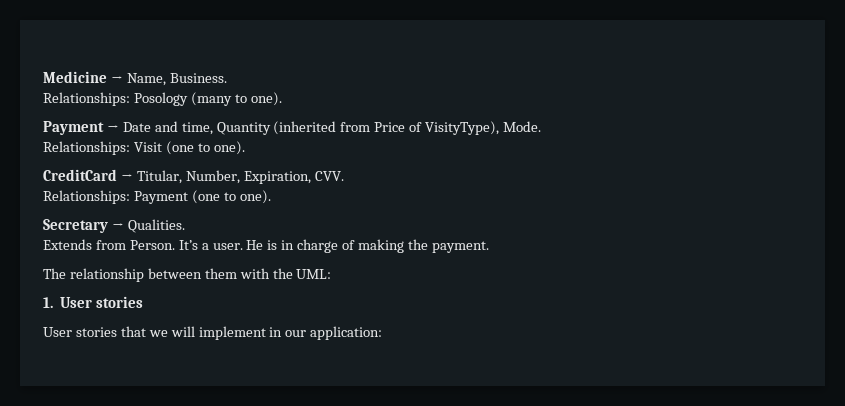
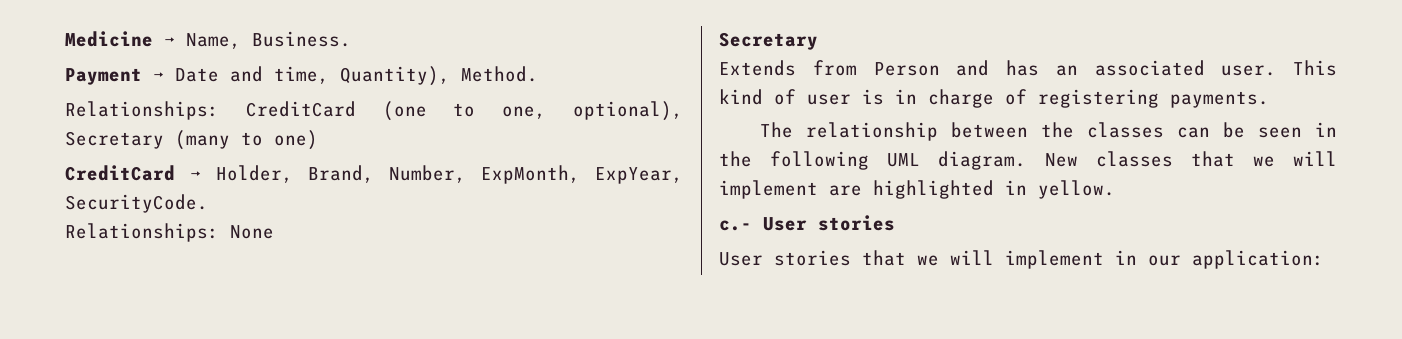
[43,92,282,106] // Relationships: Posology (many to one). -> (351, 39) none
[216,121,542,135] [43,141,245,155] [43,169,344,184] [43,190,271,204] [43,219,185,233] Quantity (inherited from Price of VisityType), Mode. // Relationships: Visit (one to one). // CreditCard → Titular, Number, Expiration, CVV. // Relationships: Payment (one to one). // Secretary → Qualities. -> [340,66,538,86] [65,101,683,121] [65,130,318,150] [65,165,683,184] [65,194,208,213] [65,223,274,242] [719,32,818,50] Quantity), Method. // Relationships: CreditCard (one to one, optional), Secretary (many to one) // CreditCard → Holder, Brand, Number, ExpMonth, ExpYear, SecurityCode. // Relationships: None // Secretary
[129,240,264,250] Person. It’s a user. He -> [873,60,1337,76] [719,89,851,105] Person and has an associated user. This kind of user
[358,239,489,253] making the payment. -> [1038,89,1269,108] registering payments.
[204,268,332,279] [43,297,53,308] them with the UML: // 1. -> [1040,122,1337,138] [719,151,1337,170] [719,180,1115,199] [719,220,752,231] the classes can be seen in the following UML diagram. New classes that we will implement are highlighted in yellow. // c.-

